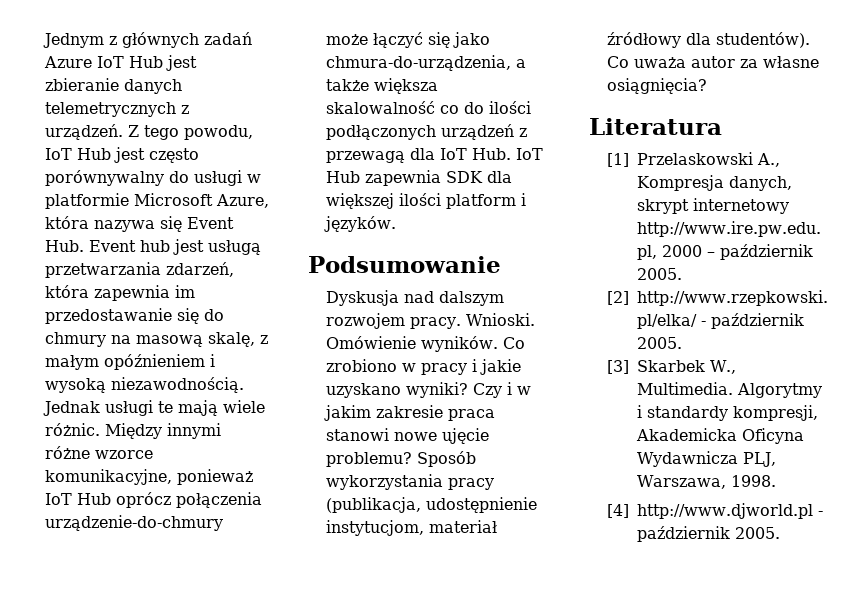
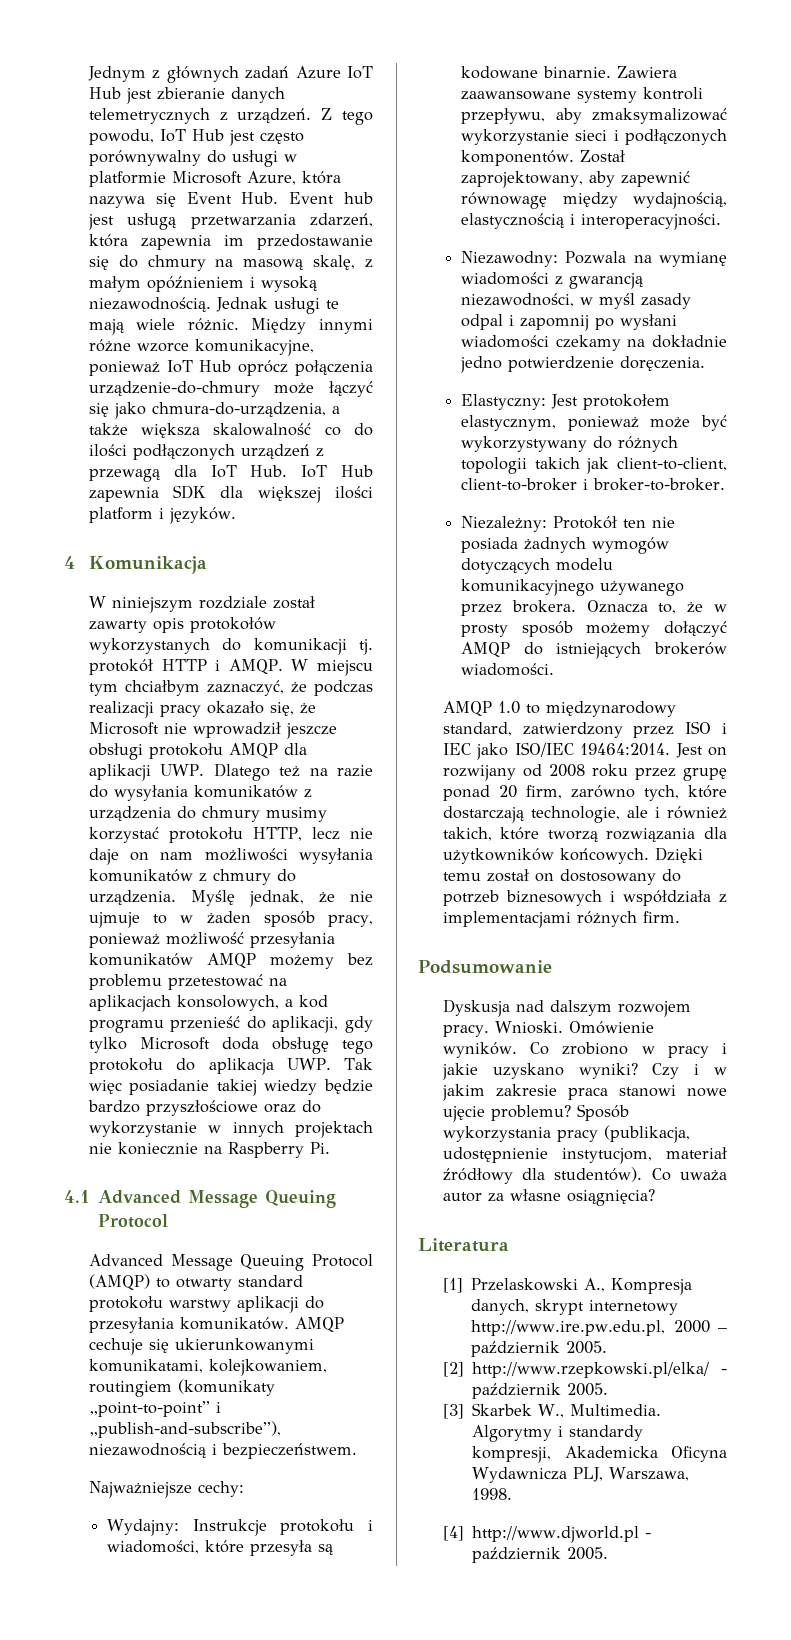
(396, 224) none -> [64,556,207,574] [88,596,316,613] [88,617,276,633] [88,638,373,655] [88,659,373,676] [88,680,373,696] [88,701,316,718] [88,722,337,739] [88,743,307,760] [88,763,373,781] [88,785,312,801] [88,806,327,822] [88,827,373,843] [88,848,373,865] [88,869,296,885] [88,890,373,907] [88,911,374,928] [88,932,335,948] [88,953,373,969] [88,974,287,990] [88,995,328,1012] [88,1016,373,1033] [88,1037,373,1054] [88,1058,374,1075] [88,1079,373,1096] [87,1100,321,1116] [88,1121,373,1138] [88,1142,330,1158] [64,1190,337,1208] [98,1214,169,1228] [88,1254,373,1271] [88,1274,303,1291] [88,1296,324,1313] [88,1317,344,1333] [88,1338,314,1355] [88,1359,327,1376] [88,1379,275,1397] [88,1401,221,1417] [88,1421,281,1438] [88,1443,357,1459] [88,1481,244,1498] [107,1519,373,1536] [107,1540,335,1556] [461,66,678,79] [461,87,704,103] [461,108,727,124] [461,129,727,145] [461,150,627,166] [461,171,691,188] [461,192,727,209] [461,213,722,230] [461,251,727,267] [461,272,645,289] [461,293,692,309] [461,314,678,331] [461,335,727,351] [460,356,706,373] [461,394,671,410] [461,415,727,431] [461,436,679,452] [461,457,727,474] [461,478,726,491] [461,516,676,532] [461,537,670,554] [461,558,614,574] [461,579,685,596] [461,600,727,616] [461,621,727,637] [461,642,727,659] [461,663,555,676] [442,701,676,717] [442,721,727,738] [442,742,727,760] [442,764,727,781] [442,785,727,801] [442,806,727,823] [442,827,727,842] [442,847,703,864] [442,869,681,885] [442,890,727,906] [442,911,680,928] // 4 Komunikacja // W niniejszym rozdziale został zawarty opis protokołów wykorzystanych do komunikacji tj. protokół HTTP i AMQP. W miejscu tym chciałbym zaznaczyć, że podczas realizacji pracy okazało się, że Microsoft nie wprowadził jeszcze obsługi protokołu AMQP dla aplikacji UWP. Dlatego też na razie do wysyłania komunikatów z urządzenia do chmury musimy korzystać protokołu HTTP, lecz nie daje on nam możliwości wysyłania komunikatów z chmury do urządzenia. Myślę jednak, że nie ujmuje to w żaden sposób pracy, ponieważ możliwość przesyłania komunikatów AMQP możemy bez problemu przetestować na aplikacjach konsolowych, a kod programu przenieść do aplikacji, gdy tylko Microsoft doda obsługę tego protokołu do aplikacja UWP. Tak więc posiadanie takiej wiedzy będzie bardzo przyszłościowe oraz do wykorzystanie w innych projektach nie koniecznie na Raspberry Pi. // 4.1 Advanced Message Queuing Protocol // Advanced Message Queuing Protocol (AMQP) to otwarty standard protokołu warstwy aplikacji do przesyłania komunikatów. AMQP cechuje się ukierunkowanymi komunikatami, kolejkowaniem, routingiem (komunikaty „point-to-point” i „publish-and-subscribe”), niezawodnością i bezpieczeństwem. // Najważniejsze cechy: // Wydajny: Instrukcje protokołu i wiadomości, które przesyła są kodowane binarnie. Zawiera zaawansowane systemy kontroli przepływu, aby zmaksymalizować wykorzystanie sieci i podłączonych komponentów. Został zaprojektowany, aby zapewnić równowagę między wydajnością, elastycznością i interoperacyjności. // Niezawodny: Pozwala na wymianę wiadomości z gwarancją niezawodności, w myśl zasady odpal i zapomnij po wysłani wiadomości czekamy na dokładnie jedno potwierdzenie doręczenia. // Elastyczny: Jest protokołem elastycznym, ponieważ może być wykorzystywany do różnych topologii takich jak client-to-client, client-to-broker i broker-to-broker. // Niezależny: Protokół ten nie posiada żadnych wymogów dotyczących modelu komunikacyjnego używanego przez brokera. Oznacza to, że w prosty sposób możemy dołączyć AMQP do istniejących brokerów wiadomości. // AMQP 1.0 to międzynarodowy standard, zatwierdzony przez ISO i IEC jako ISO/IEC 19464:2014. Jest on rozwijany od 2008 roku przez grupę ponad 20 firm, zarówno tych, które dostarczają technologie, ale i również takich, które tworzą rozwiązania dla użytkowników końcowych. Dzięki temu został on dostosowany do potrzeb biznesowych i współdziała z implementacjami różnych firm.

